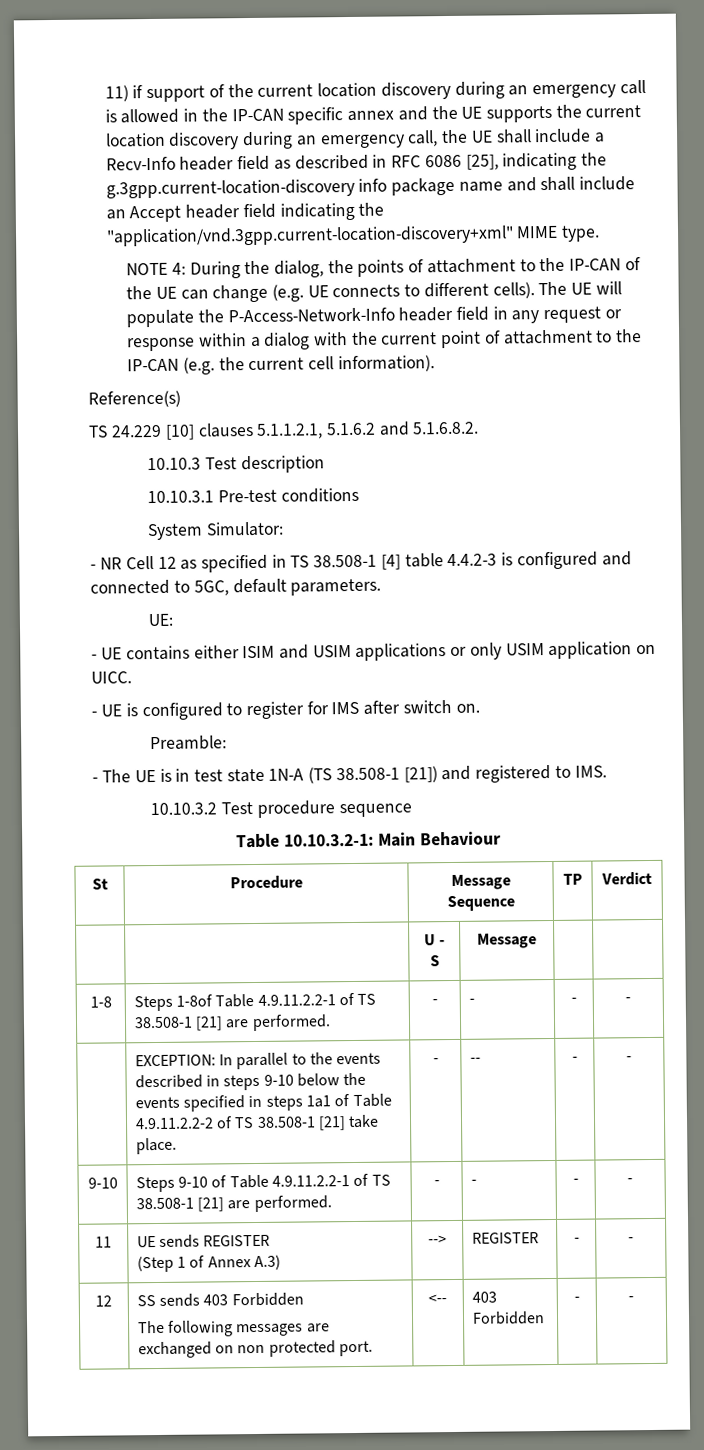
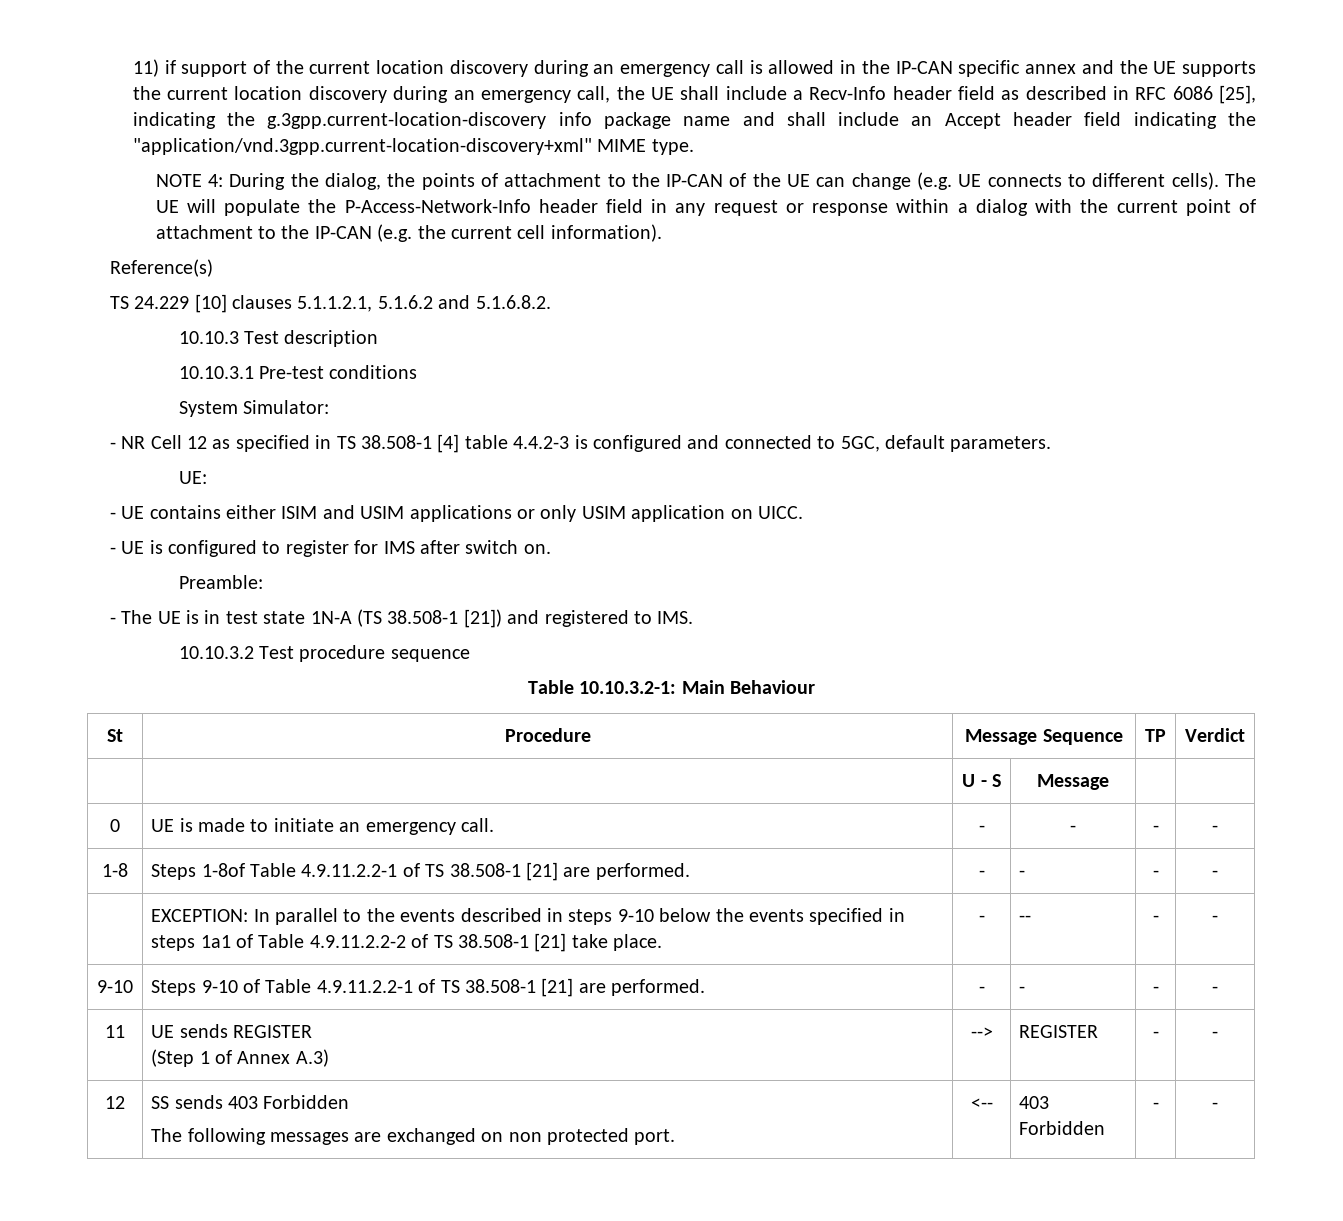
(537, 941) none -> [110,819,120,832] [151,818,494,835] [978,825,985,832] [1070,825,1076,832] [1152,825,1159,832] [1212,825,1218,832] // 0 | UE is made to initiate an emergency call. | - | - | - | -

